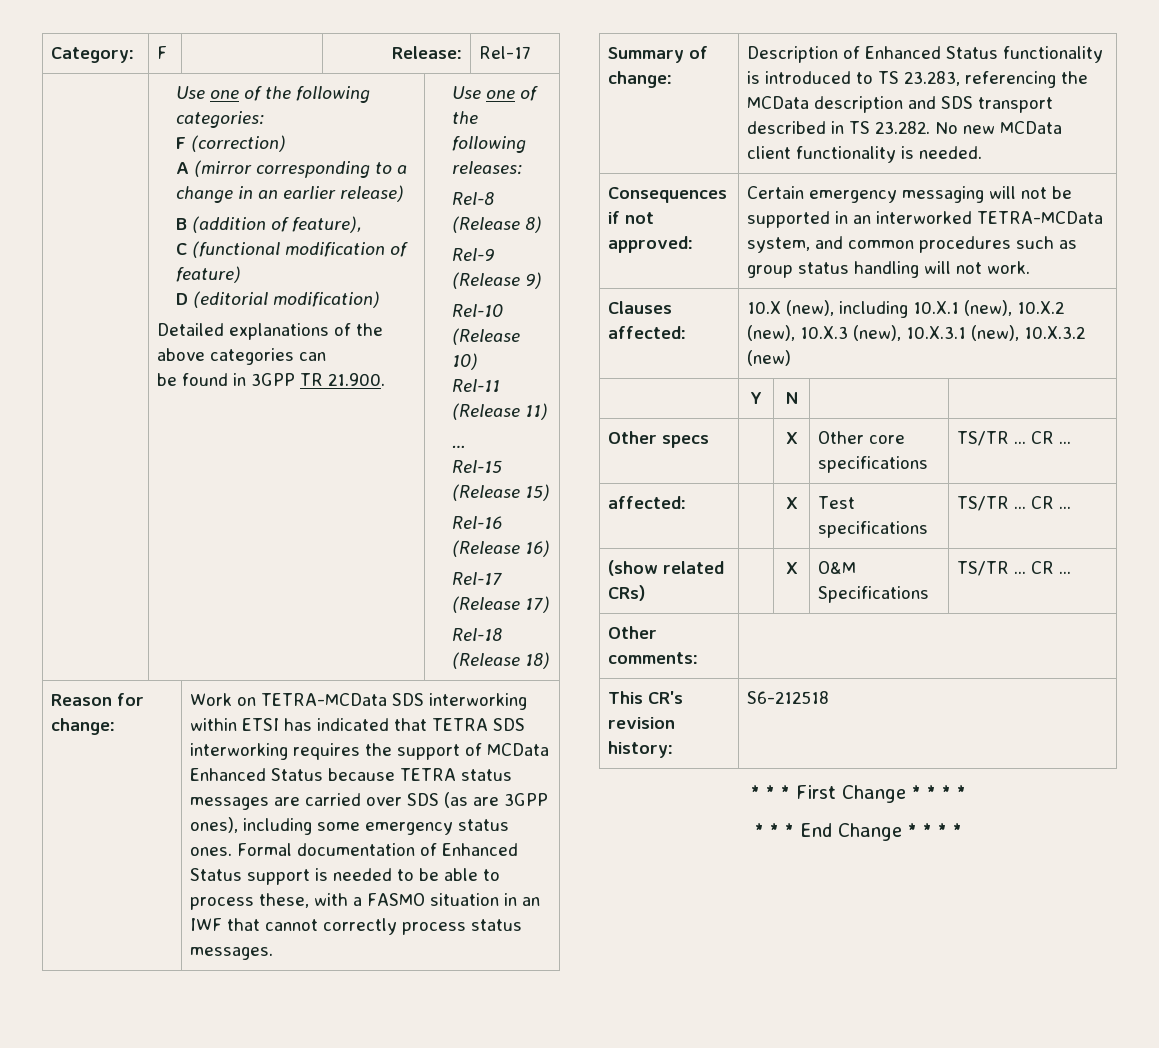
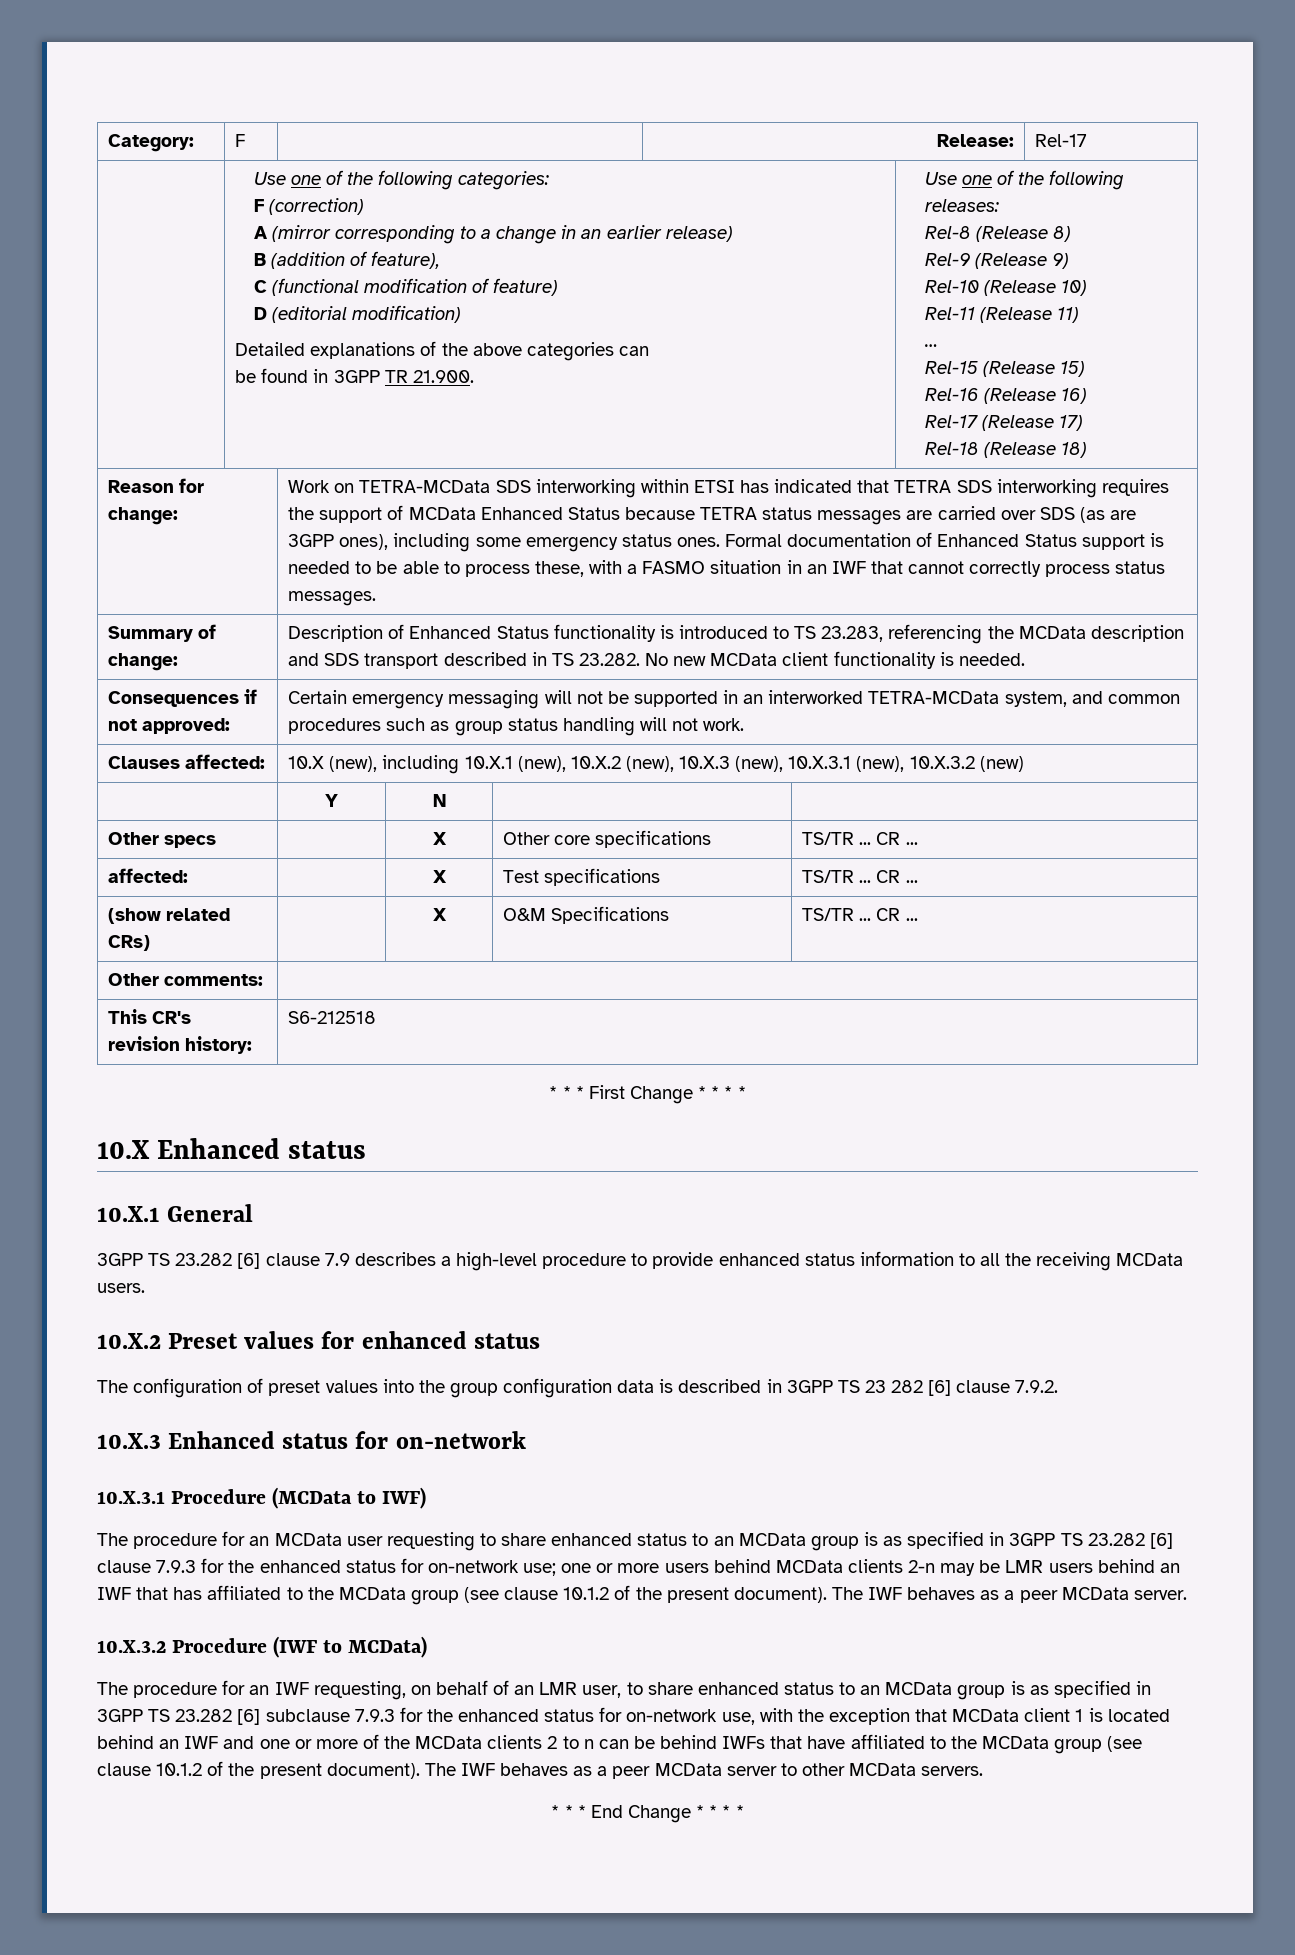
(966, 792) none -> [97,1138,367,1159] [97,1204,254,1222] [97,1251,1184,1271] [97,1283,145,1293] [97,1331,540,1349] [97,1378,1059,1398] [97,1431,526,1449] [97,1487,427,1509] [97,1531,1173,1551] [97,1558,1180,1576] [97,1585,1187,1605] [97,1636,428,1658] [97,1680,1151,1700] [97,1707,1170,1725] [97,1734,1143,1754] [97,1761,984,1779] // 10.X Enhanced status // 10.X.1 General // 3GPP TS 23.282 [6] clause 7.9 describes a high-level procedure to provide enhanced status information to all the receiving MCData users. // 10.X.2 Preset values for enhanced status // The configuration of preset values into the group configuration data is described in 3GPP TS 23 282 [6] clause 7.9.2. // 10.X.3 Enhanced status for on-network // 10.X.3.1 Procedure (MCData to IWF) // The procedure for an MCData user requesting to share enhanced status to an MCData group is as specified in 3GPP TS 23.282 [6] clause 7.9.3 for the enhanced status for on-network use; one or more users behind MCData clients 2-n may be LMR users behind an IWF that has affiliated to the MCData group (see clause 10.1.2 of the present document). The IWF behaves as a peer MCData server. // 10.X.3.2 Procedure (IWF to MCData) // The procedure for an IWF requesting, on behalf of an LMR user, to share enhanced status to an MCData group is as specified in 3GPP TS 23.282 [6] subclause 7.9.3 for the enhanced status for on-network use, with the exception that MCData client 1 is located behind an IWF and one or more of the MCData clients 2 to n can be behind IWFs that have affiliated to the MCData group (see clause 10.1.2 of the present document). The IWF behaves as a peer MCData server to other MCData servers.

